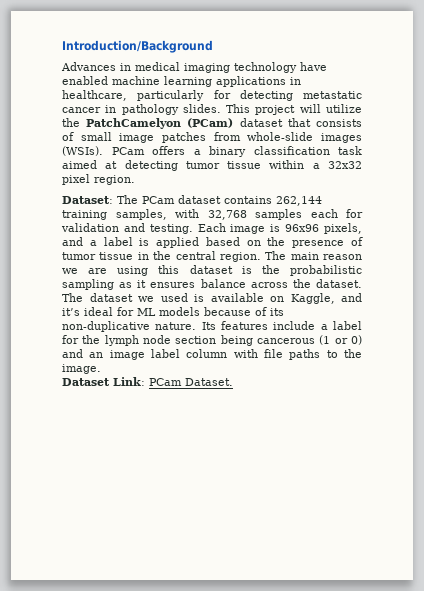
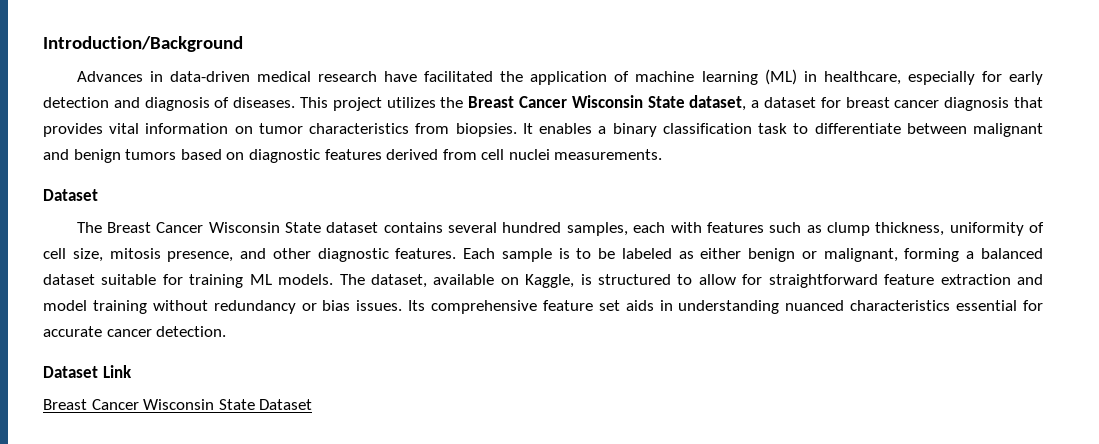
[135,62,327,73] [62,76,108,85] medical imaging technology have enabled -> [169,71,630,85] data-driven medical research have facilitated the application of
[216,76,286,87] applications -> [764,69,797,85] (ML)
[137,90,362,101] [62,104,362,115] [62,118,362,129] [62,132,362,143] [62,146,362,157] [62,160,362,171] [62,174,135,185] [62,195,322,206] [62,209,363,220] [61,223,362,234] [62,237,363,248] [62,251,362,262] [62,265,362,276] [62,279,362,290] [62,293,362,304] [62,307,284,316] [62,321,362,332] [62,335,362,346] [62,349,362,360] [62,364,101,374] [62,377,233,386] particularly for detecting metastatic cancer in pathology slides. This project will utilize the PatchCamelyon (PCam) dataset that consists of small image patches from whole-slide images (WSIs). PCam offers a binary classification task aimed at detecting tumor tissue within a 32x32 pixel region. // Dataset: The PCam dataset contains 262,144 training samples, with 32,768 samples each for validation and testing. Each image is 96x96 pixels, and a label is applied based on the presence of tumor tissue in the central region. The main reason we are using this dataset is the probabilistic sampling as it ensures balance across the dataset. The dataset we used is available on Kaggle, and it’s ideal for ML models because of its non-duplicative nature. Its features include a label for the lymph node section being cancerous (1 or 0) and an image label column with file paths to the image. // Dataset Link: PCam Dataset. -> [907,71,1043,85] [43,95,1043,111] [43,123,1043,137] [43,149,663,163] [43,189,98,201] [76,222,1045,236] [43,248,1043,262] [43,274,1044,288] [43,300,1043,314] [43,326,227,337] [43,365,132,378] [43,399,313,410] especially for early detection and diagnosis of diseases. This project utilizes the Breast Cancer Wisconsin State dataset, a dataset for breast cancer diagnosis that provides vital information on tumor characteristics from biopsies. It enables a binary classification task to differentiate between malignant and benign tumors based on diagnostic features derived from cell nuclei measurements. // Dataset // The Breast Cancer Wisconsin State dataset contains several hundred samples, each with features such as clump thickness, uniformity of cell size, mitosis presence, and other diagnostic features. Each sample is to be labeled as either benign or malignant, forming a balanced dataset suitable for training ML models. The dataset, available on Kaggle, is structured to allow for straightforward feature extraction and model training without redundancy or bias issues. Its comprehensive feature set aids in understanding nuanced characteristics essential for accurate cancer detection. // Dataset Link // Breast Cancer Wisconsin State Dataset

